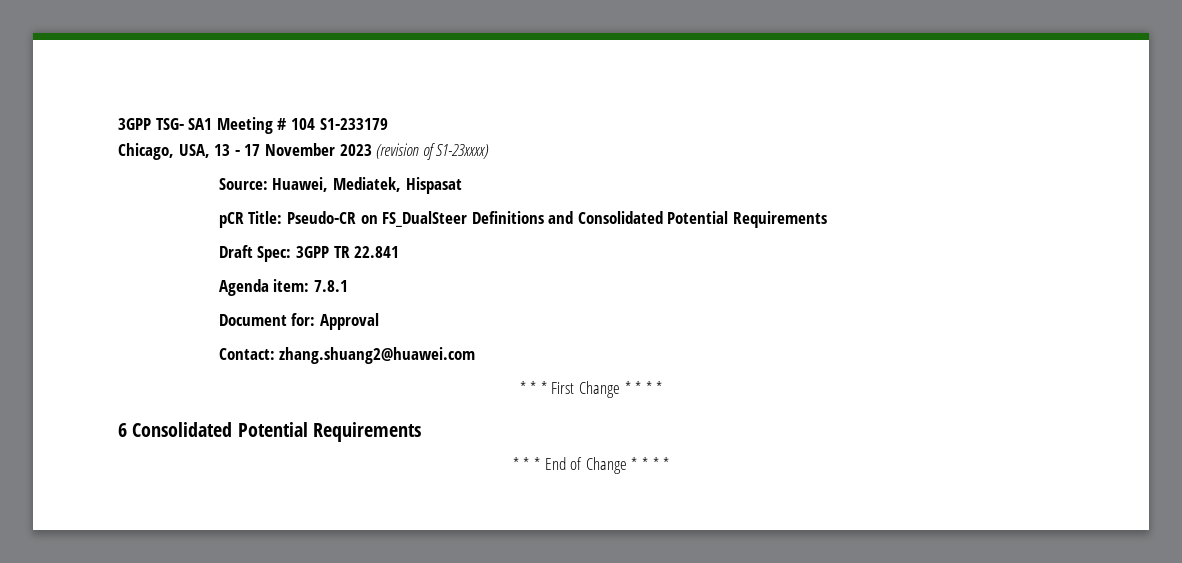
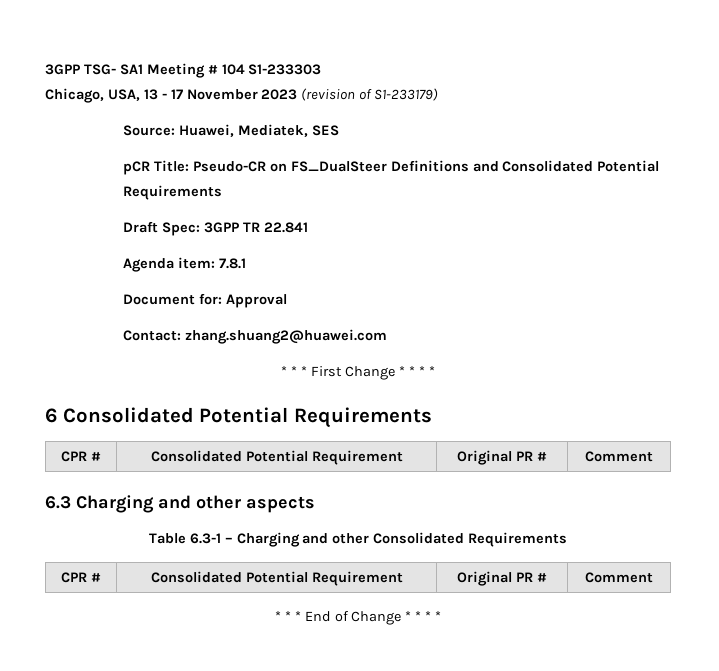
[319,118,388,130] S1-233179 -> [248,64,322,75] S1-233303
[436,144,490,159] S1-23xxxx) -> [374,88,439,101] S1-233179)
[405,177,462,194] Hispasat -> [311,125,339,136] SES
(421, 432) none -> [61,451,101,462] [150,450,403,465] [457,450,547,465] [585,451,653,462] [45,495,315,513] [148,532,568,547] [61,572,101,583] [150,571,403,586] [457,571,547,586] [585,572,653,583] // CPR # | Consolidated Potential Requirement | Original PR # | Comment // 6.3 Charging and other aspects // Table 6.3-1 – Charging and other Consolidated Requirements // CPR # | Consolidated Potential Requirement | Original PR # | Comment

